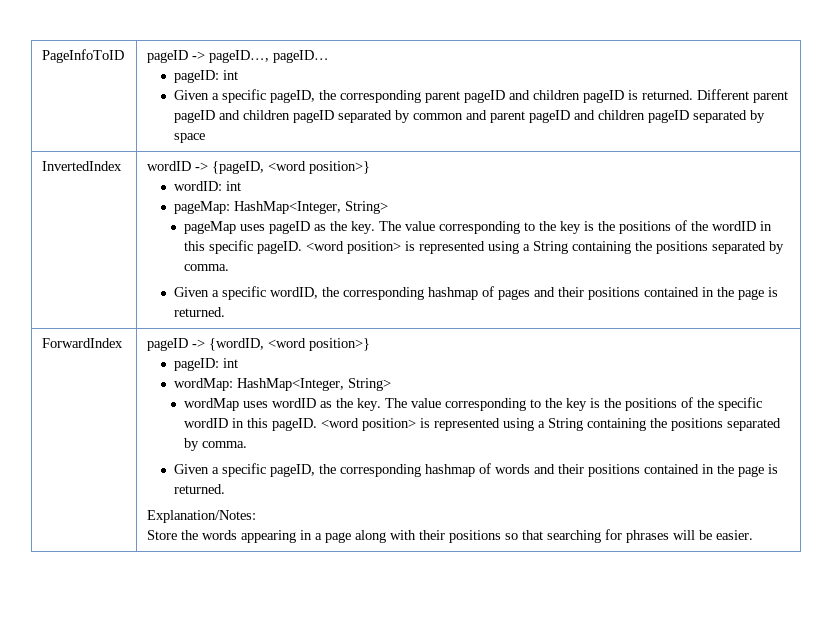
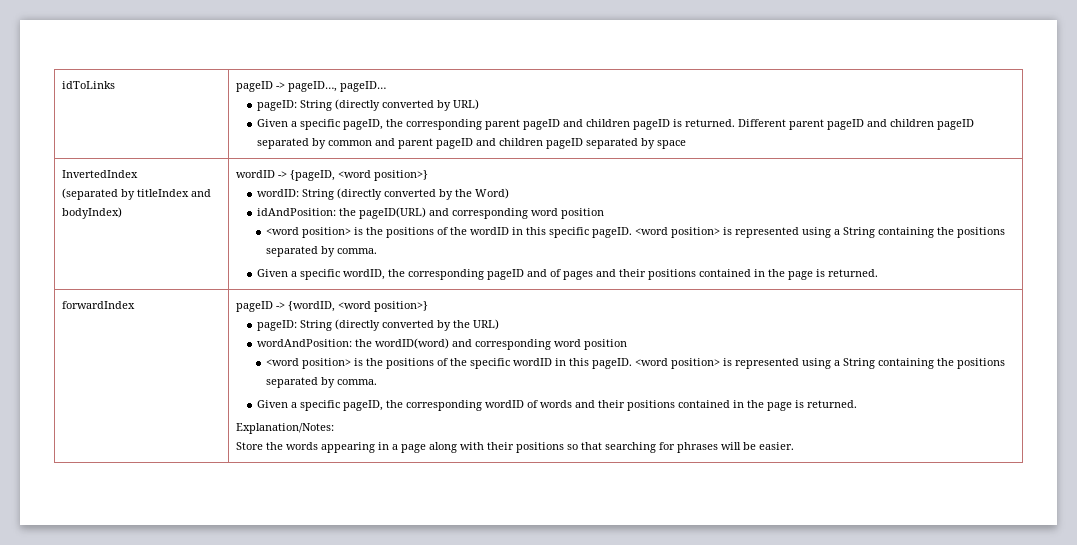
[42,49,125,63] PageInfoToID -> [61,81,115,89] idToLinks
[222,70,238,80] int -> [299,99,479,111] String (directly converted by URL)
(123, 166) none -> [61,188,211,200] [61,207,122,219] // (separated by titleIndex and bodyIndex)
[225,181,241,191] [173,201,388,214] [184,221,582,234] int // pageMap: HashMap<Integer, String> // pageMap uses pageID as the key. The value corresponding to the key -> [301,188,509,200] [256,207,604,219] [266,227,352,238] String (directly converted by the Word) // idAndPosition: the pageID(URL) and corresponding word position // <word position>
[427,287,478,300] hashmap -> [486,269,547,280] pageID and
[42,338,124,348] ForwardIndex -> [61,301,135,309] forwardIndex
[222,358,238,368] [173,378,391,391] [184,398,588,411] int // wordMap: HashMap<Integer, String> // wordMap uses wordID as the key. The value corresponding to the key -> [299,319,499,331] [256,338,627,350] [266,358,352,369] String (directly converted by the URL) // wordAndPosition: the wordID(word) and corresponding word position // <word position>
[424,464,475,477] hashmap -> [484,400,524,408] wordID

